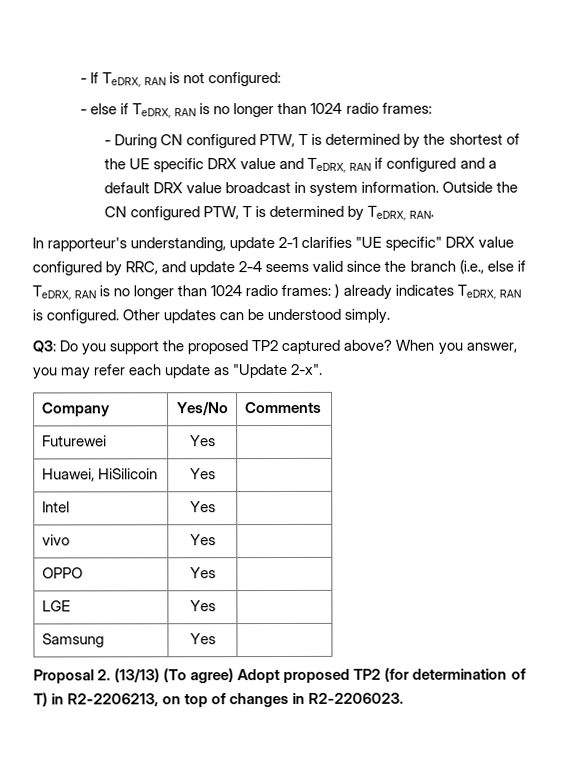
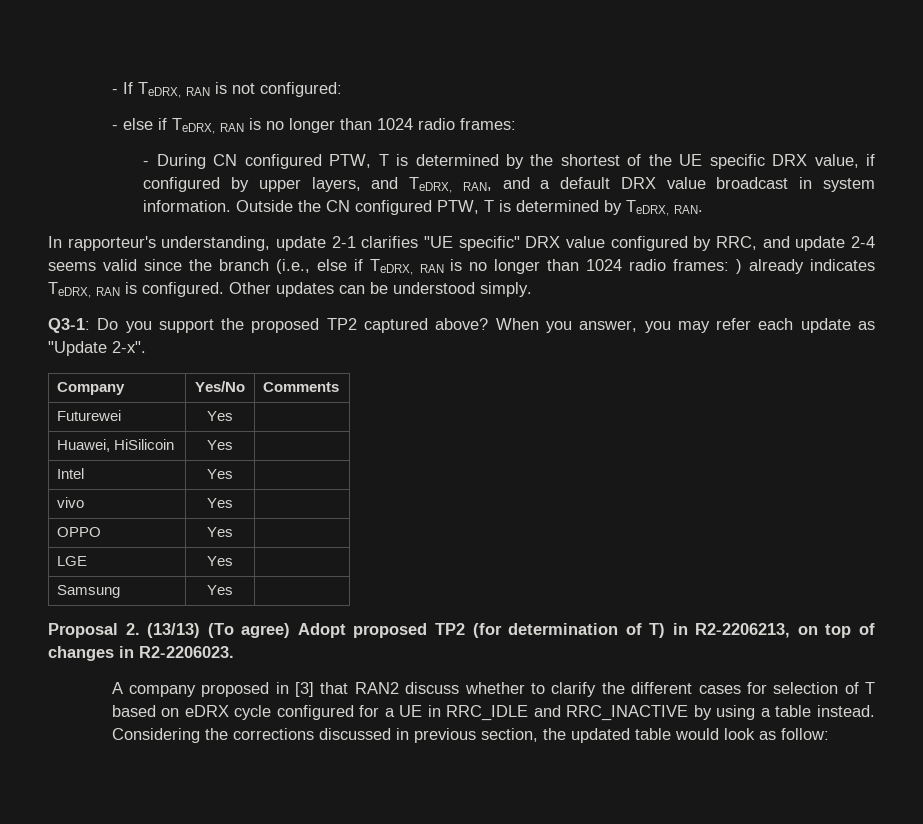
[240,157,457,173] value and TeDRX, RAN if configured -> [814,154,875,168] [143,177,492,193] value, if configured by upper layers, and TeDRX, RAN,
[32,340,56,353] Q3: -> [48,318,90,333] Q3-1:
(405, 698) none -> [111,682,876,697] [111,705,875,721] [111,728,829,743] // A company proposed in [3] that RAN2 discuss whether to clarify the different cases for selection of T based on eDRX cycle configured for a UE in RRC_IDLE and RRC_INACTIVE by using a table instead. Considering the corrections discussed in previous section, the updated table would look as follow:

